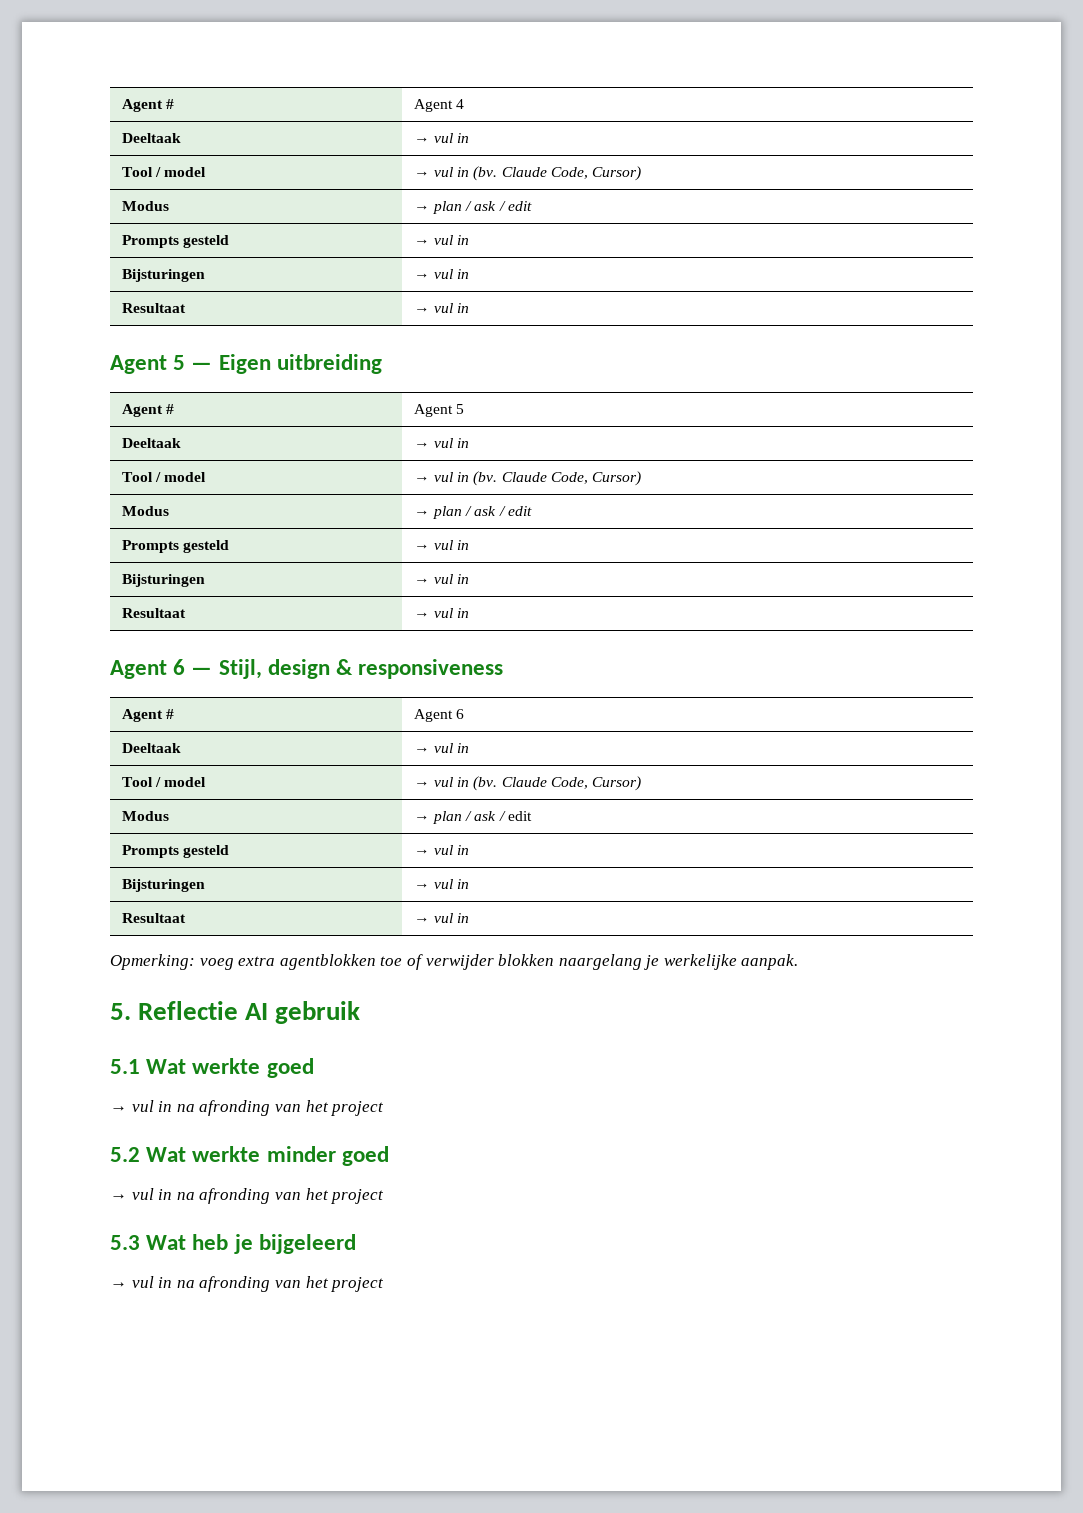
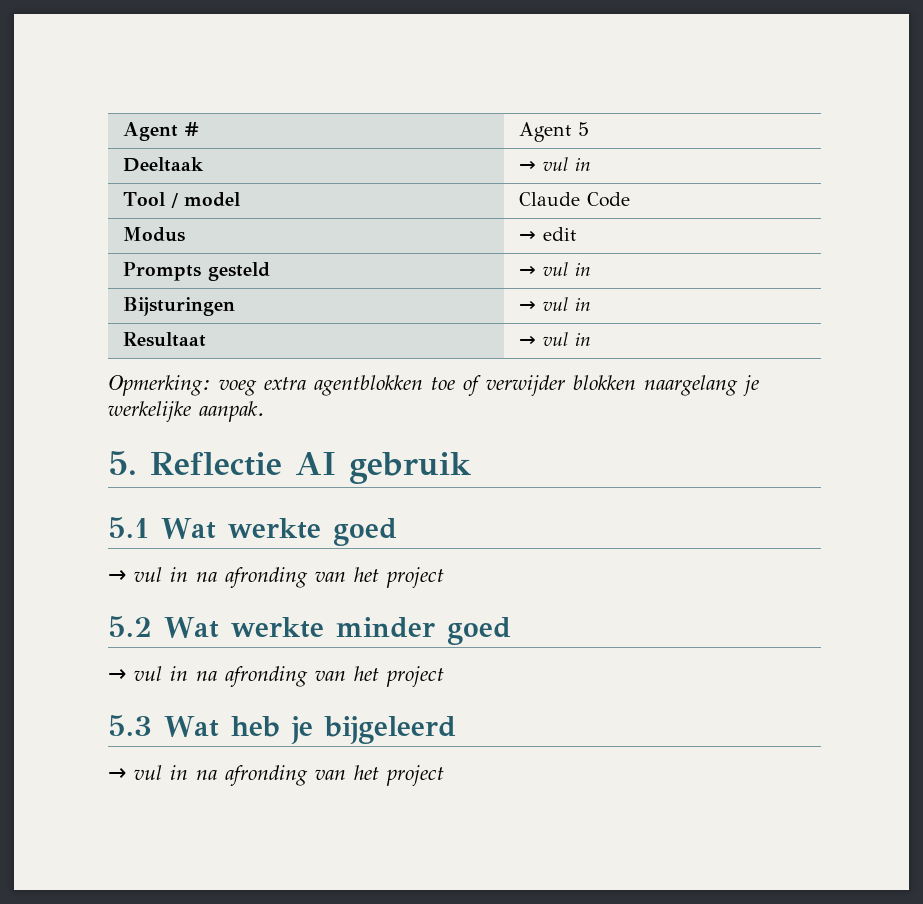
[121,99,175,112] [413,99,465,112] [121,133,181,143] [413,133,470,143] [121,167,207,177] [413,166,642,181] [121,201,169,211] [413,201,532,214] [121,235,230,248] [413,235,470,245] [121,269,205,282] [413,269,470,279] [121,303,186,313] [413,303,470,313] [110,354,382,374] [121,404,175,417] Agent # | Agent 4 // Deeltaak | → vul in // Tool / model | → vul in (bv. Claude Code, Cursor) // Modus | → plan / ask / edit // Prompts gesteld | → vul in // Bijsturingen | → vul in // Resultaat | → vul in // Agent 5 — Eigen uitbreiding // Agent # -> [122,122,199,141] Agent #
[413,471,642,486] [121,506,169,516] [413,506,532,519] [121,540,230,553] [413,540,470,550] [121,574,205,587] [413,574,470,584] [121,608,186,618] [413,608,470,618] [110,659,504,679] [121,709,175,722] [413,709,465,722] [121,743,181,753] [413,743,470,753] [121,777,207,787] [413,776,642,791] [121,811,169,821] [413,811,506,824] → vul in (bv. Claude Code, Cursor) // Modus | → plan / ask / edit // Prompts gesteld | → vul in // Bijsturingen | → vul in // Resultaat | → vul in // Agent 6 — Stijl, design & responsiveness // Agent # | Agent 6 // Deeltaak | → vul in // Tool / model | → vul in (bv. Claude Code, Cursor) // Modus | → plan / ask / -> [518,192,630,207] [122,227,185,242] [518,231,536,241] Claude Code // Modus | →

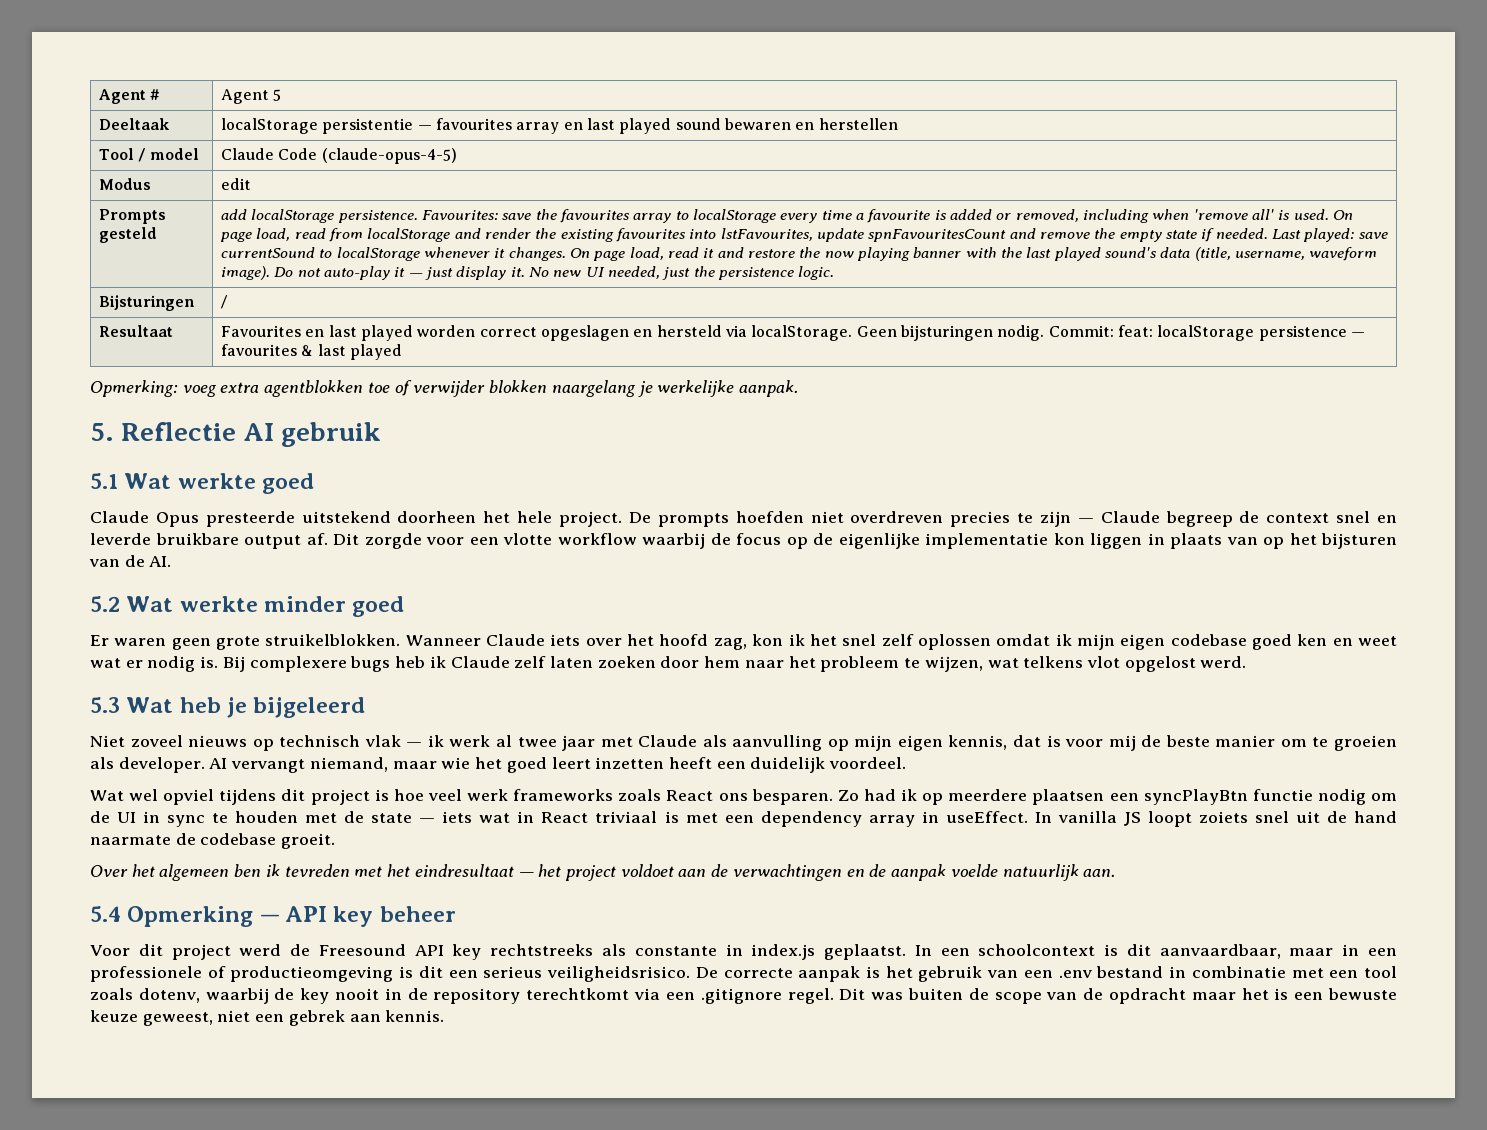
[518,157,591,171] → vul in -> [221,118,898,134] localStorage persistentie — favourites array en last played sound bewaren en herstellen
(630, 199) none -> [321,148,457,164] (claude-opus-4-5)
[518,231,536,241] → -> (152, 184) none
[518,262,591,276] [122,297,235,316] [518,297,591,311] [122,332,206,347] [518,332,591,346] → vul in // Bijsturingen | → vul in // Resultaat | → vul in -> [221,209,1353,223] [220,228,1388,242] [221,247,1378,261] [221,266,835,280] [99,295,196,311] [221,295,229,309] [99,325,174,337] [221,325,1365,341] [221,344,403,360] add localStorage persistence. Favourites: save the favourites array to localStorage every time a favourite is added or removed, including when 'remove all' is used. On page load, read from localStorage and render the existing favourites into lstFavourites, update spnFavouritesCount and remove the empty state if needed. Last played: save currentSound to localStorage whenever it changes. On page load, read it and restore the now playing banner with the last played sound's data (title, username, waveform image). Do not auto-play it — just display it. No new UI needed, just the persistence logic. // Bijsturingen | / // Resultaat | Favourites en last played worden correct opgeslagen en hersteld via localStorage. Geen bijsturingen nodig. Commit: feat: localStorage persistence — favourites & last played
[108,567,444,588] → vul in na afronding van het project -> [90,511,1397,527] [90,533,1397,549] [89,555,172,567] Claude Opus presteerde uitstekend doorheen het hele project. De prompts hoefden niet overdreven precies te zijn — Claude begreep de context snel en leverde bruikbare output af. Dit zorgde voor een vlotte workflow waarbij de focus op de eigenlijke implementatie kon liggen in plaats van op het bijsturen van de AI.
[108,666,444,687] → vul in na afronding van het project -> [90,634,1397,650] [90,656,1247,672] Er waren geen grote struikelblokken. Wanneer Claude iets over het hoofd zag, kon ik het snel zelf oplossen omdat ik mijn eigen codebase goed ken en weet wat er nodig is. Bij complexere bugs heb ik Claude zelf laten zoeken door hem naar het probleem te wijzen, wat telkens vlot opgelost werd.
[108,765,444,786] → vul in na afronding van het project -> [90,735,1397,751] [90,757,907,773] [90,789,1397,805] [90,811,1397,827] [90,833,336,849] [90,864,1116,881] [90,906,456,927] [90,944,1397,960] [90,966,1398,982] [90,988,1397,1004] [90,1010,445,1026] Niet zoveel nieuws op technisch vlak — ik werk al twee jaar met Claude als aanvulling op mijn eigen kennis, dat is voor mij de beste manier om te groeien als developer. AI vervangt niemand, maar wie het goed leert inzetten heeft een duidelijk voordeel. // Wat wel opviel tijdens dit project is hoe veel werk frameworks zoals React ons besparen. Zo had ik op meerdere plaatsen een syncPlayBtn functie nodig om de UI in sync te houden met de state — iets wat in React triviaal is met een dependency array in useEffect. In vanilla JS loopt zoiets snel uit de hand naarmate de codebase groeit. // Over het algemeen ben ik tevreden met het eindresultaat — het project voldoet aan de verwachtingen en de aanpak voelde natuurlijk aan. // 5.4 Opmerking — API key beheer // Voor dit project werd de Freesound API key rechtstreeks als constante in index.js geplaatst. In een schoolcontext is dit aanvaardbaar, maar in een professionele of productieomgeving is dit een serieus veiligheidsrisico. De correcte aanpak is het gebruik van een .env bestand in combinatie met een tool zoals dotenv, waarbij de key nooit in de repository terechtkomt via een .gitignore regel. Dit was buiten de scope van de opdracht maar het is een bewuste keuze geweest, niet een gebrek aan kennis.

